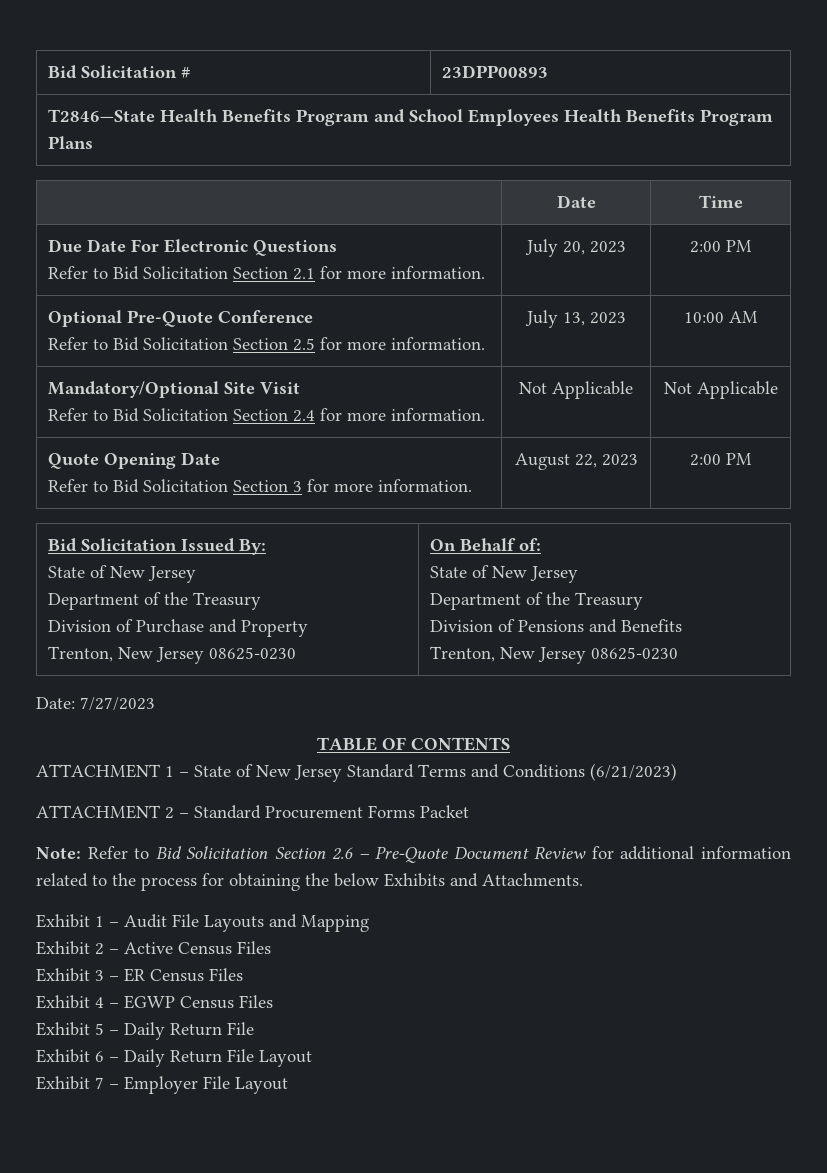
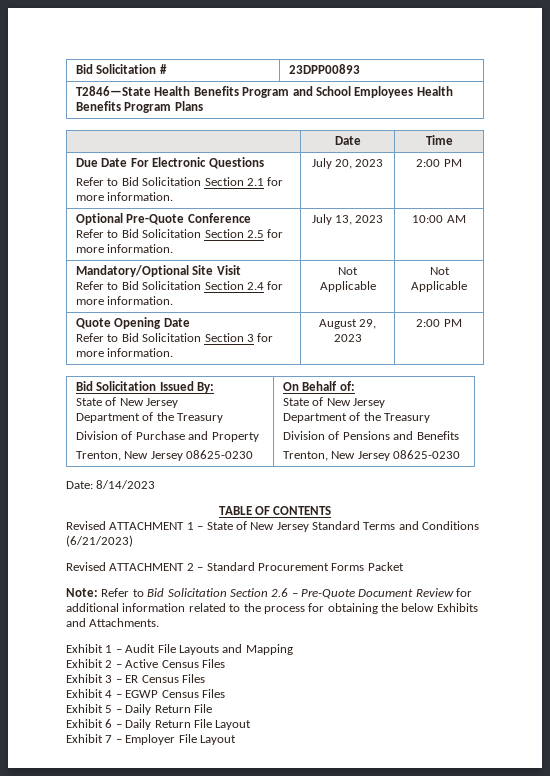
[574,454,597,468] 22, -> [359,319,377,329] 29,
[80,697,155,711] 7/27/2023 -> [96,480,156,489] 8/14/2023
(510, 744) none -> [66,521,106,530] Revised
(677, 772) none -> [66,562,106,571] Revised

